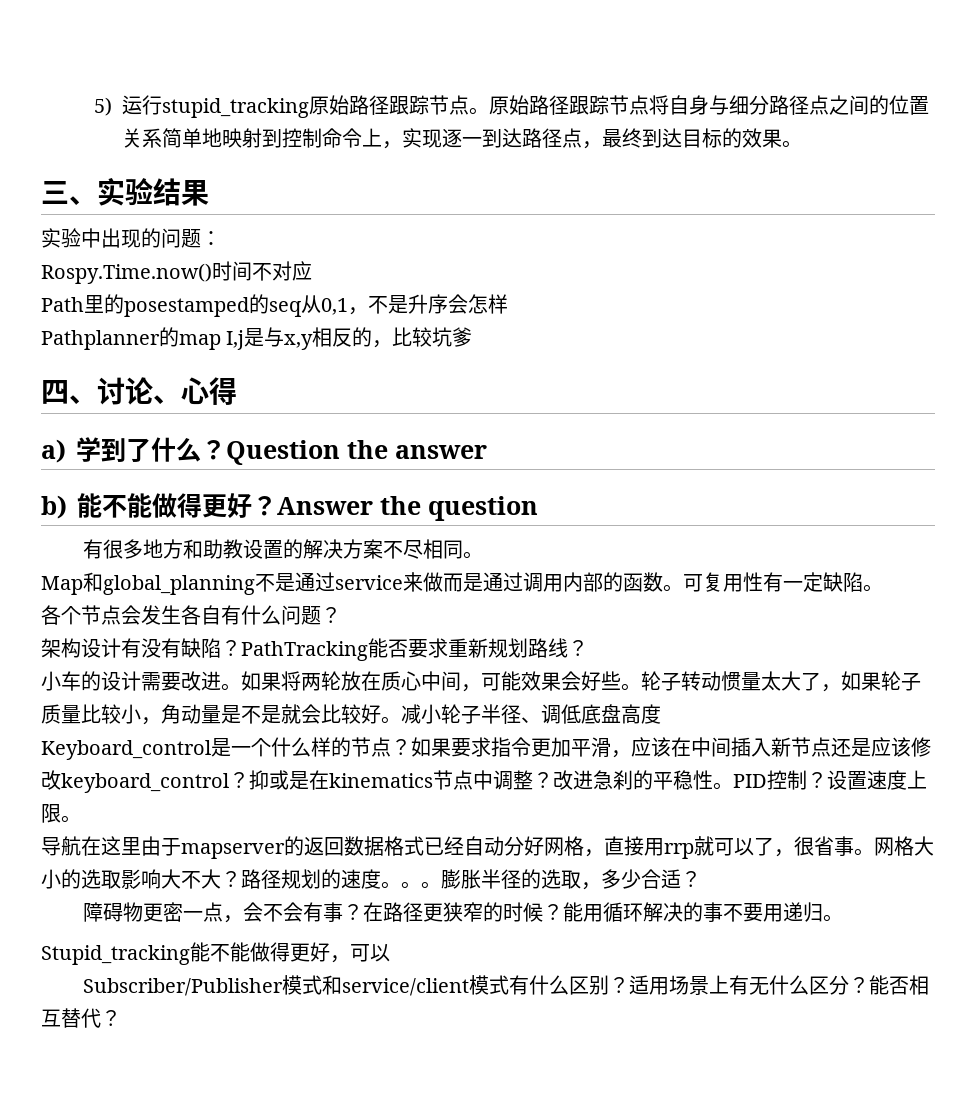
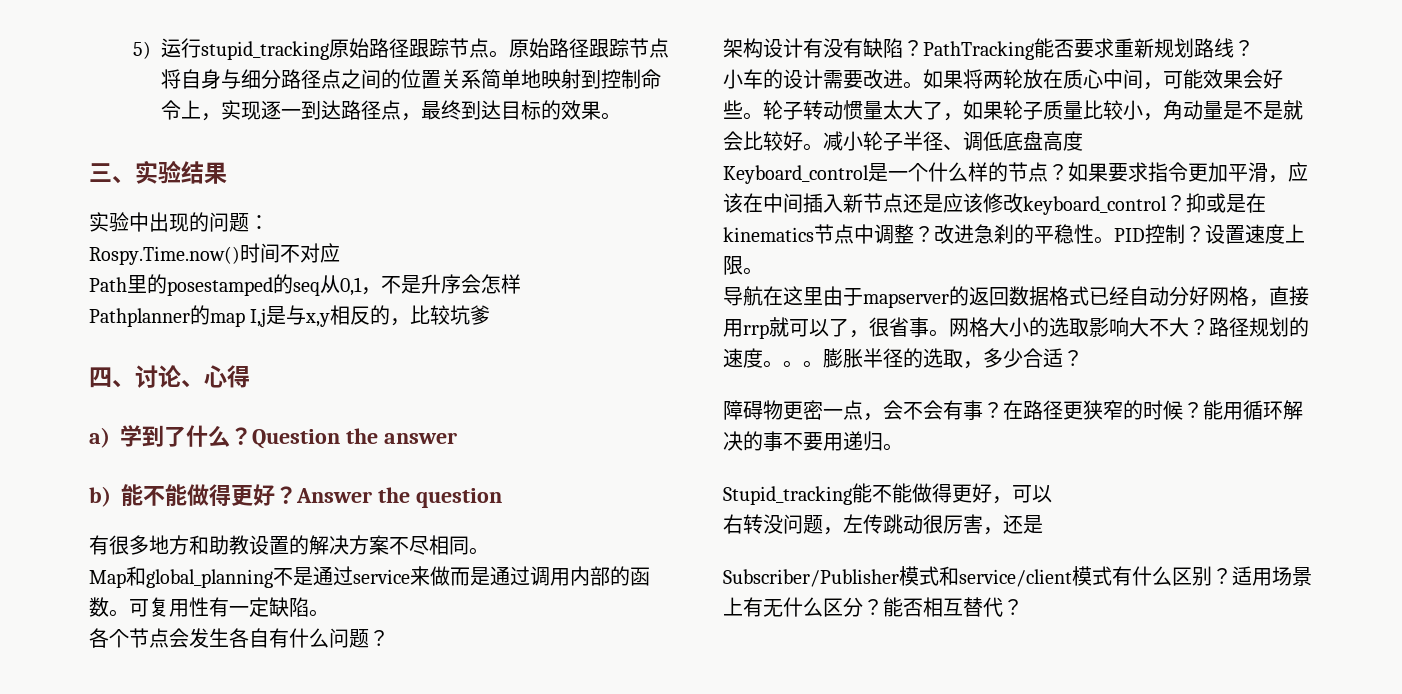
(390, 953) none -> [723,514,1043,535] // 右转没问题，左传跳动很厉害，还是

